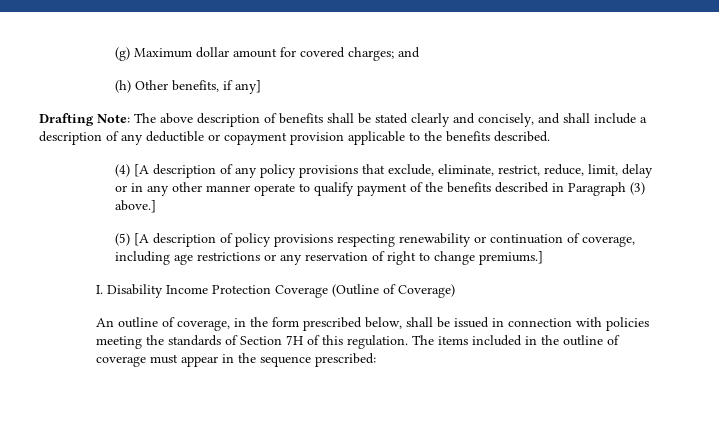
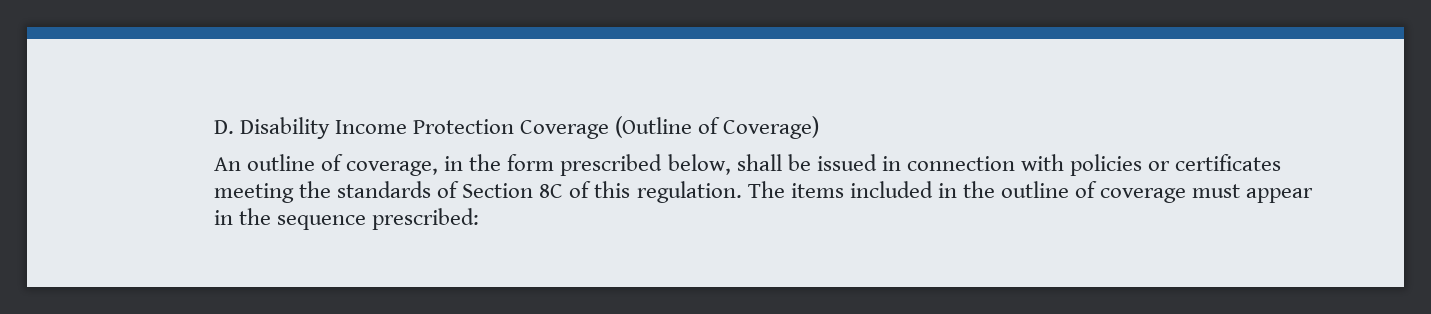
[114,47,420,61] [114,80,261,94] [39,113,647,127] [39,131,550,145] [114,164,653,178] [114,182,645,196] [114,200,156,213] [114,233,635,247] [114,251,543,265] [95,285,103,294] (g) Maximum dollar amount for covered charges; and // (h) Other benefits, if any] // Drafting Note: The above description of benefits shall be stated clearly and concisely, and shall include a description of any deductible or copayment provision applicable to the benefits described. // (4) [A description of any policy provisions that exclude, eliminate, restrict, reduce, limit, delay or in any other manner operate to qualify payment of the benefits described in Paragraph (3) above.] // (5) [A description of policy provisions respecting renewability or continuation of coverage, including age restrictions or any reservation of right to change premiums.] // I. -> [213,120,234,134] D.
(649, 324) none -> [1148,154,1282,171] or certificates
[285,335,303,345] 7H -> [539,184,564,198] 8C

